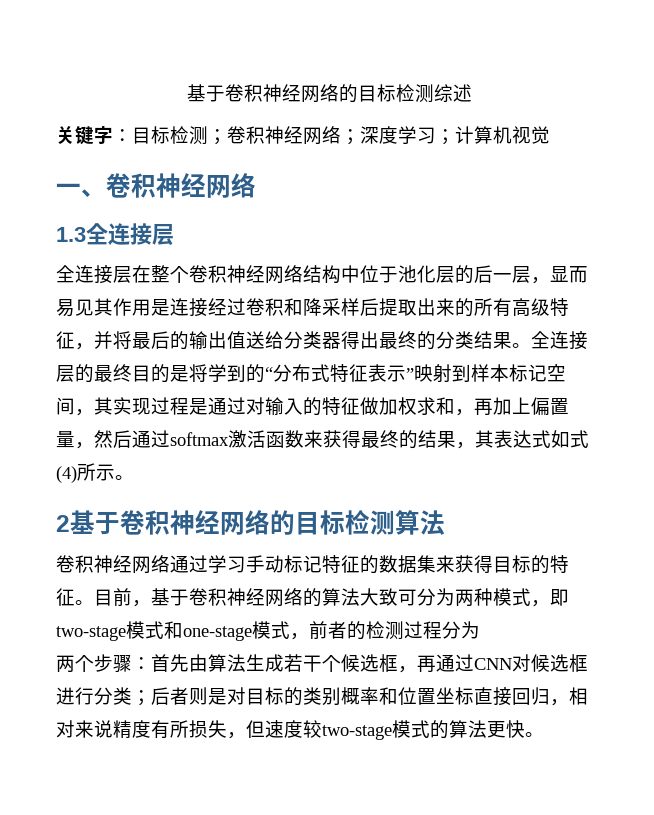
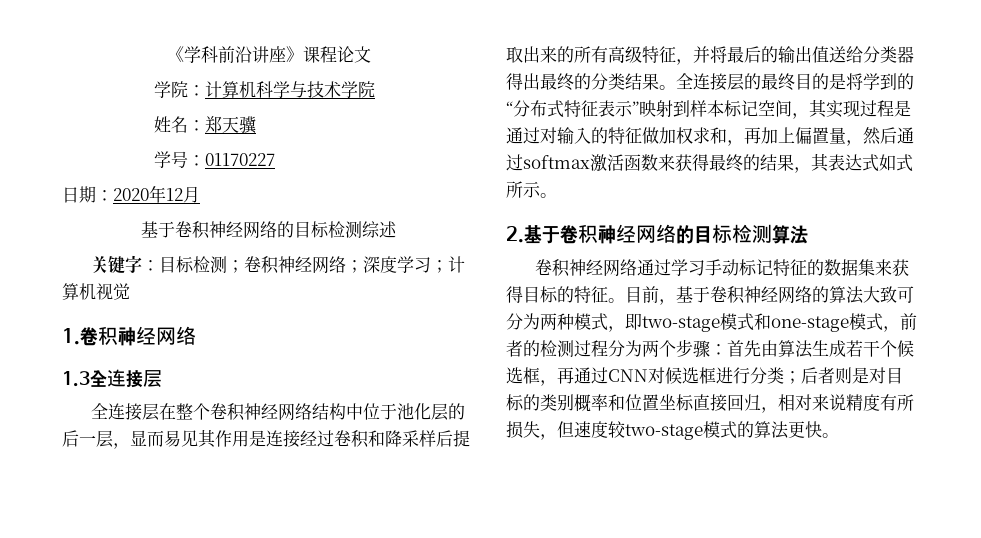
(186, 93) none -> [166,46,371,63] [153,81,375,98] [153,116,256,133] [153,151,275,168] [62,185,200,203] 《学科前沿讲座》课程论文 // 学院：计算机科学与技术学院 // 姓名：郑天骥 // 学号：01170227 // 日期：2020年12月 //
[56,183,106,197] 一、 -> [62,328,80,345] 1.
[56,466,77,483] (4) -> (913, 163) none
[56,515,70,532] 2 -> [506,226,524,243] 2.
(480, 630) // -> (642, 348) none

